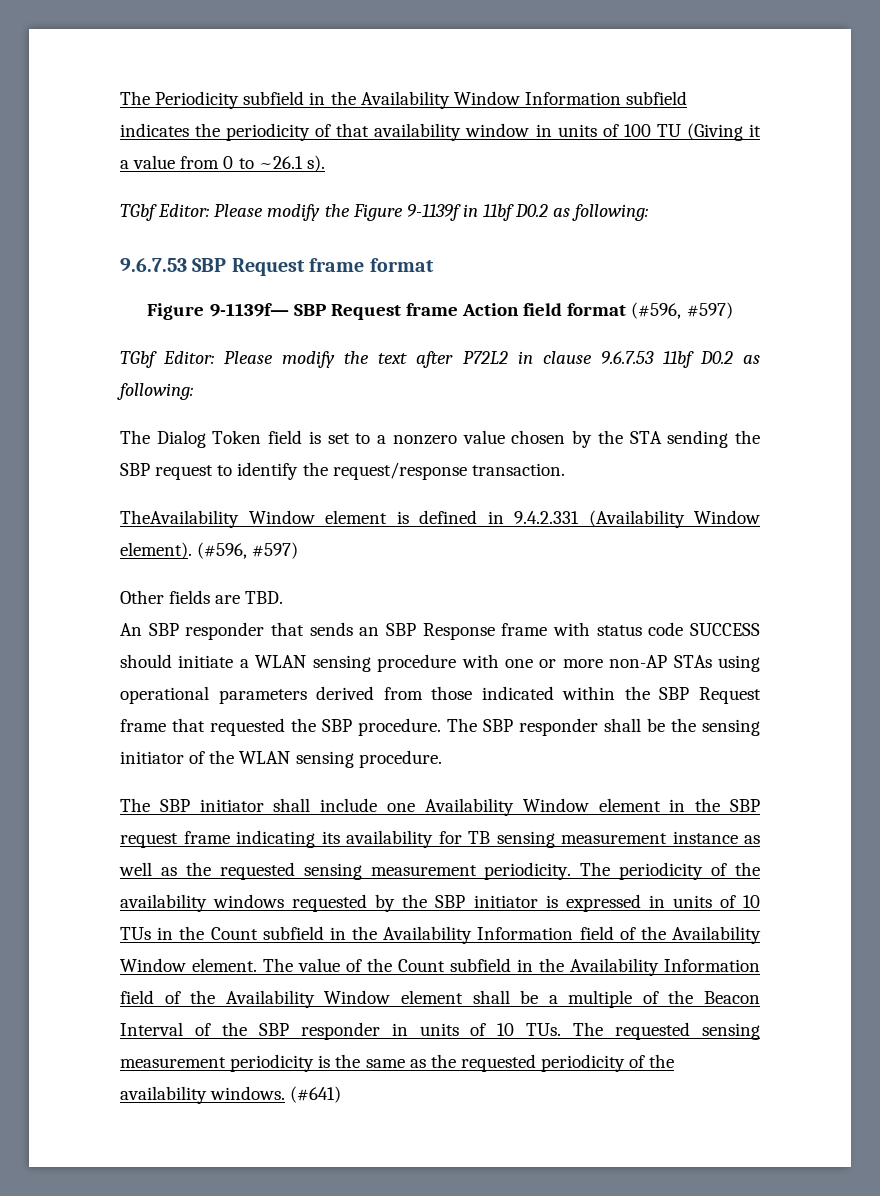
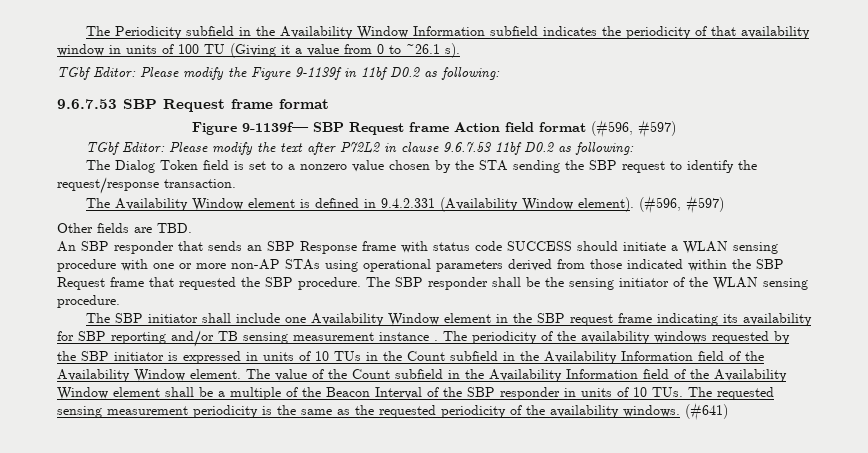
[120,510,239,528] TheAvailability -> [85,198,188,211] The Availability
(462, 837) none -> [78,330,214,347] SBP reporting and/or
[744,835,760,844] [119,862,572,880] as well as the requested sensing measurement periodicity. -> [434,340,438,341] .

